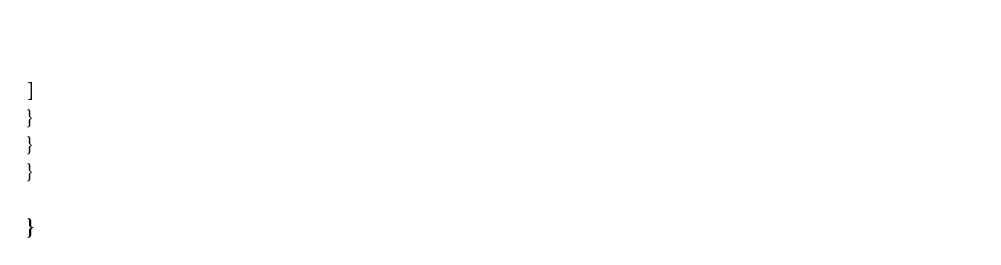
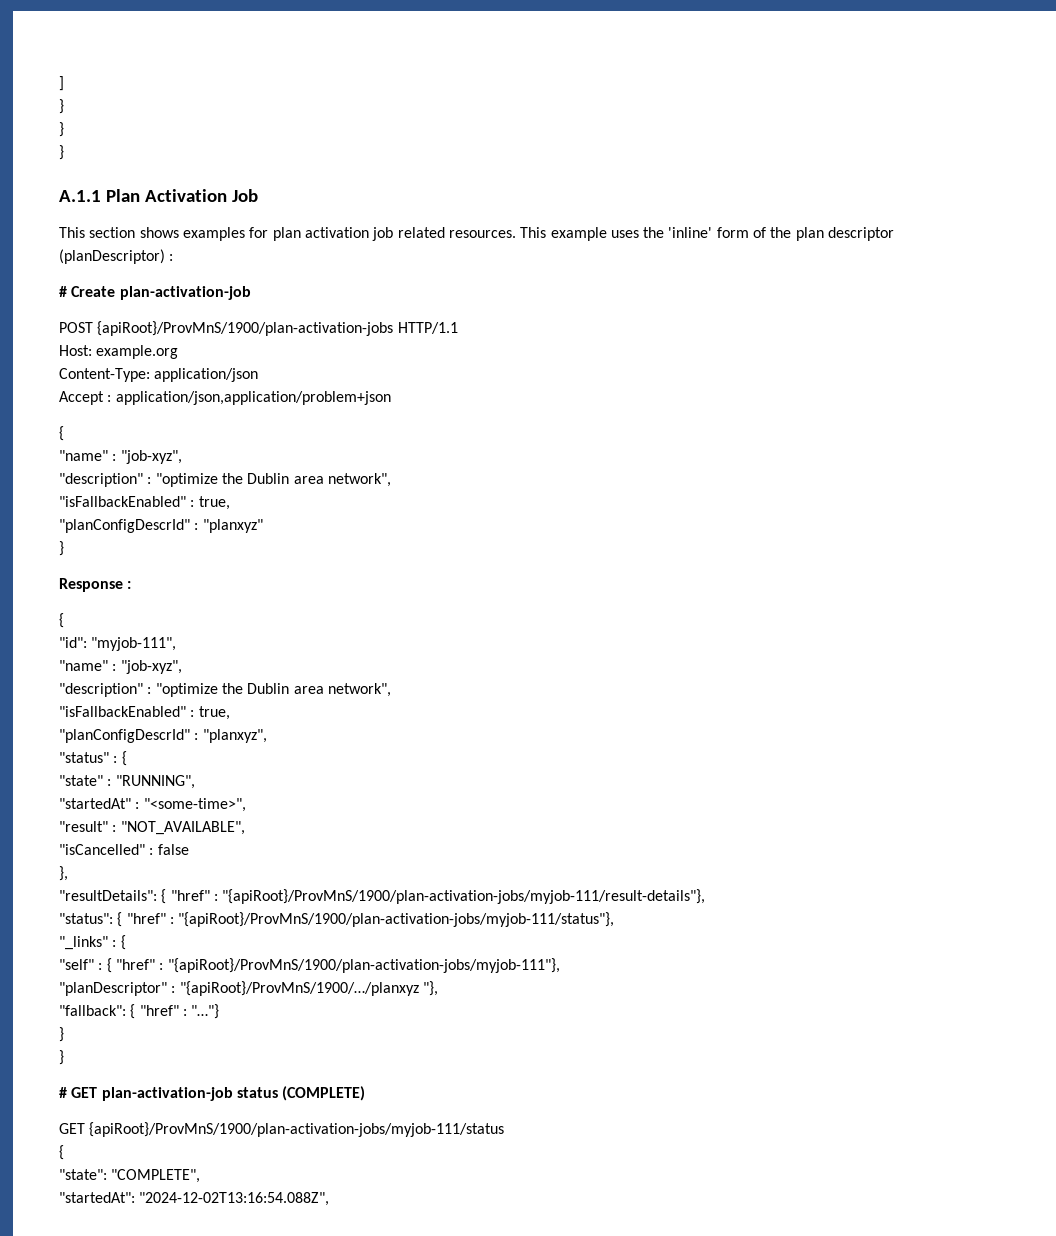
[27,218,34,238] } -> [59,189,258,202] [59,227,895,241] [59,249,174,264] [59,286,251,300] [59,321,458,336] [59,345,179,359] [59,368,259,382] [59,391,391,405] [59,426,64,441] [59,450,182,464] [59,473,391,487] [59,496,230,510] [59,519,263,533] [59,541,64,556] [59,578,132,592] [59,613,64,628] [59,637,177,651] [59,660,182,674] [59,683,391,697] [59,706,230,720] [59,729,267,743] [59,751,127,766] [59,775,195,789] [59,798,246,812] [59,821,245,835] [59,844,189,855] [59,866,68,881] [59,889,706,904] [59,912,615,927] [59,935,126,950] [59,958,560,973] [59,981,438,996] [59,1004,220,1019] [59,1027,64,1042] [59,1050,64,1065] [59,1086,366,1101] [59,1122,505,1137] [59,1145,64,1160] [59,1169,201,1183] [59,1192,330,1206] A.1.1 Plan Activation Job // This section shows examples for plan activation job related resources. This example uses the 'inline' form of the plan descriptor (planDescriptor) : // # Create plan-activation-job // POST {apiRoot}/ProvMnS/1900/plan-activation-jobs HTTP/1.1 // Host: example.org // Content-Type: application/json // Accept : application/json,application/problem+json // { // "name" : "job-xyz", // "description" : "optimize the Dublin area network", // "isFallbackEnabled" : true, // "planConfigDescrId" : "planxyz" // } // Response : // { // "id": "myjob-111", // "name" : "job-xyz", // "description" : "optimize the Dublin area network", // "isFallbackEnabled" : true, // "planConfigDescrId" : "planxyz", // "status" : { // "state" : "RUNNING", // "startedAt" : "<some-time>", // "result" : "NOT_AVAILABLE", // "isCancelled" : false // }, // "resultDetails": { "href" : "{apiRoot}/ProvMnS/1900/plan-activation-jobs/myjob-111/result-details"}, // "status": { "href" : "{apiRoot}/ProvMnS/1900/plan-activation-jobs/myjob-111/status"}, // "_links" : { // "self" : { "href" : "{apiRoot}/ProvMnS/1900/plan-activation-jobs/myjob-111"}, // "planDescriptor" : "{apiRoot}/ProvMnS/1900/…/planxyz "}, // "fallback": { "href" : "…"} // } // } // # GET plan-activation-job status (COMPLETE) // GET {apiRoot}/ProvMnS/1900/plan-activation-jobs/myjob-111/status // { // "state": "COMPLETE", // "startedAt": "2024-12-02T13:16:54.088Z",

